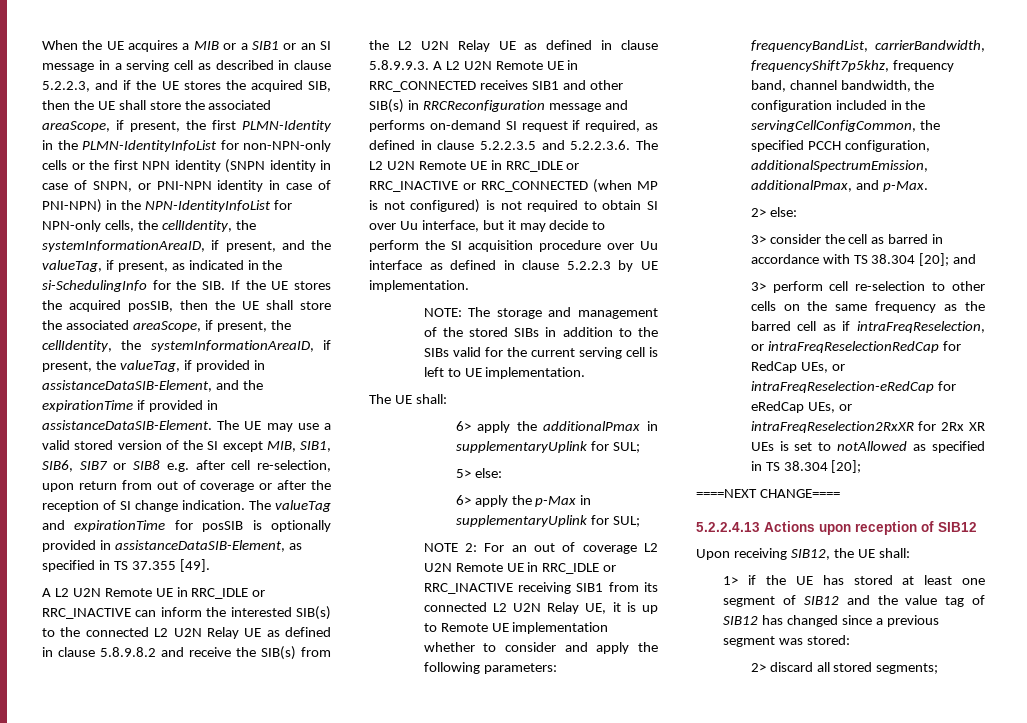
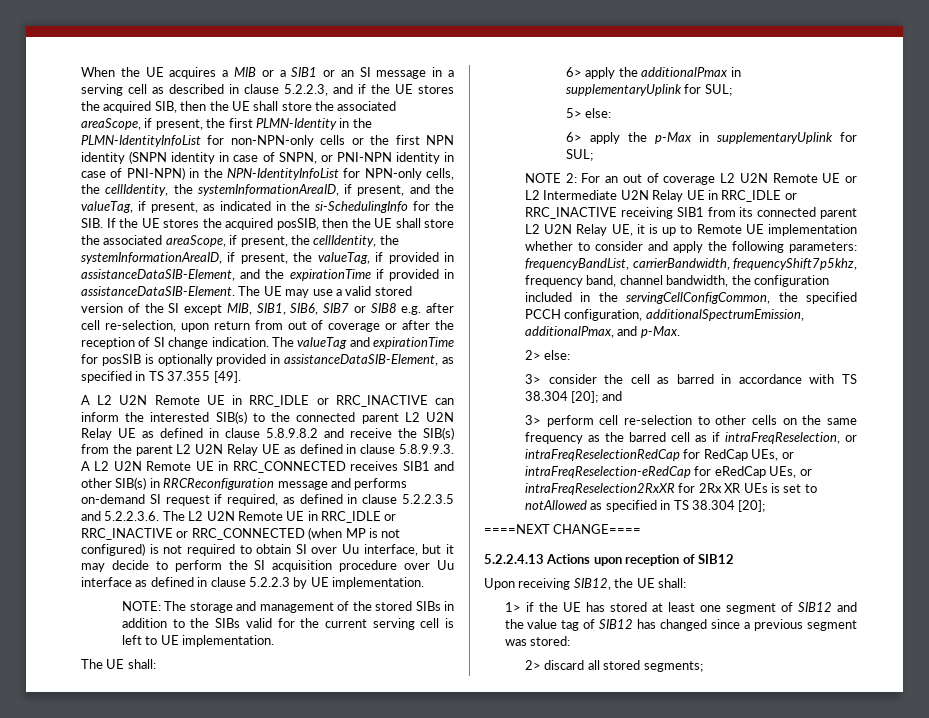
(149, 632) none -> [361,413,399,424] parent
(389, 45) none -> [135,445,173,456] parent
(524, 567) none -> [845,176,857,183] [525,190,705,202] or L2 Intermediate U2N Relay UE
(487, 607) none -> [820,208,857,219] parent

